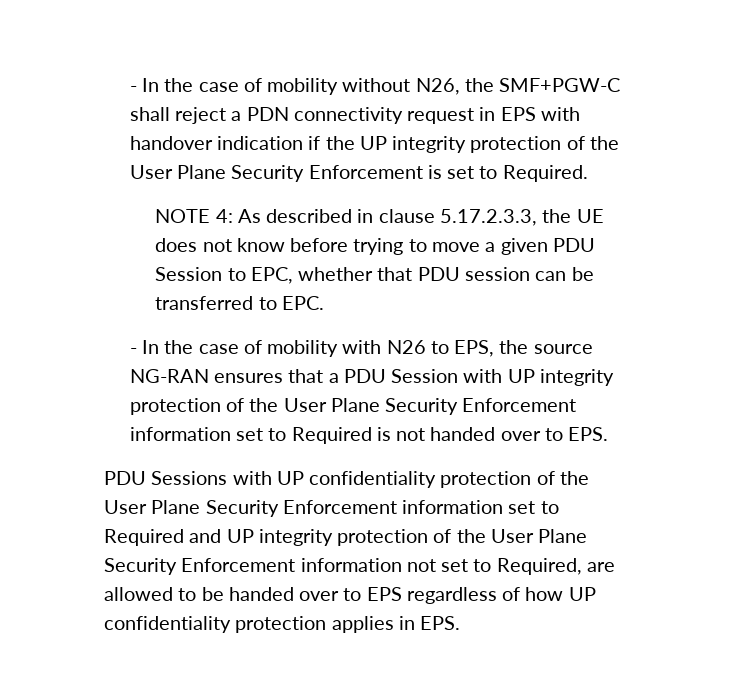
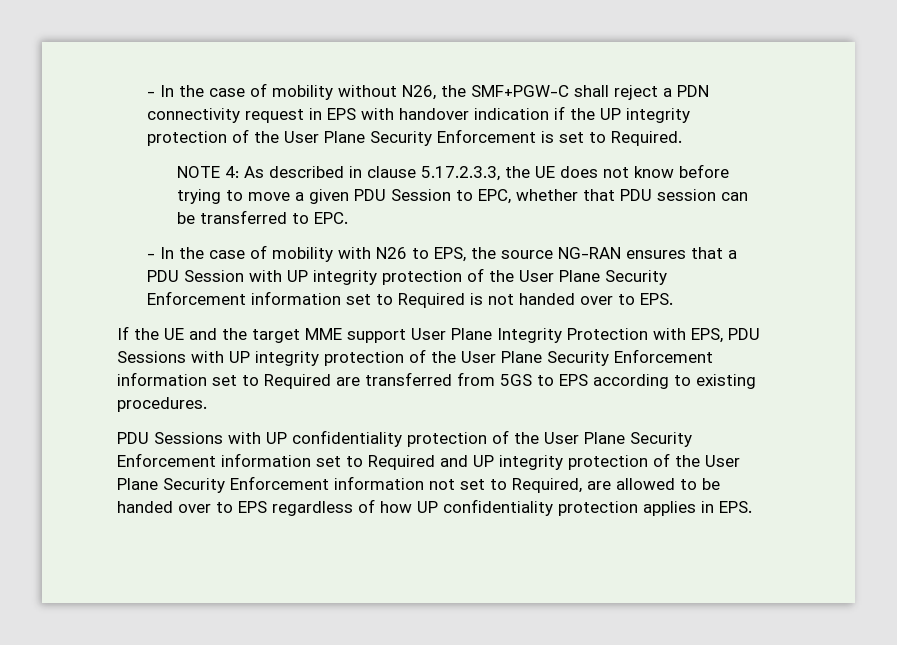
(609, 434) none -> [117,326,760,343] [117,349,713,366] [117,372,756,389] [117,397,207,412] // If the UE and the target MME support User Plane Integrity Protection with EPS, PDU Sessions with UP integrity protection of the User Plane Security Enforcement information set to Required are transferred from 5GS to EPS according to existing procedures.

